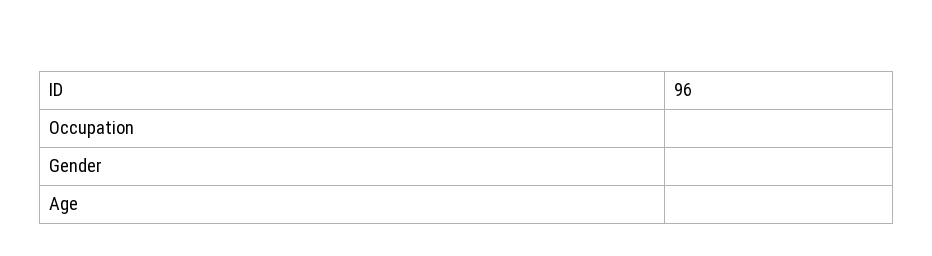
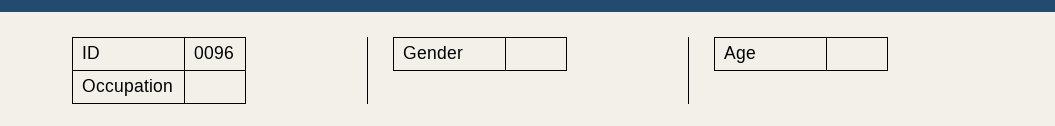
[673,83,692,96] 96 -> [194,46,235,59] 0096

